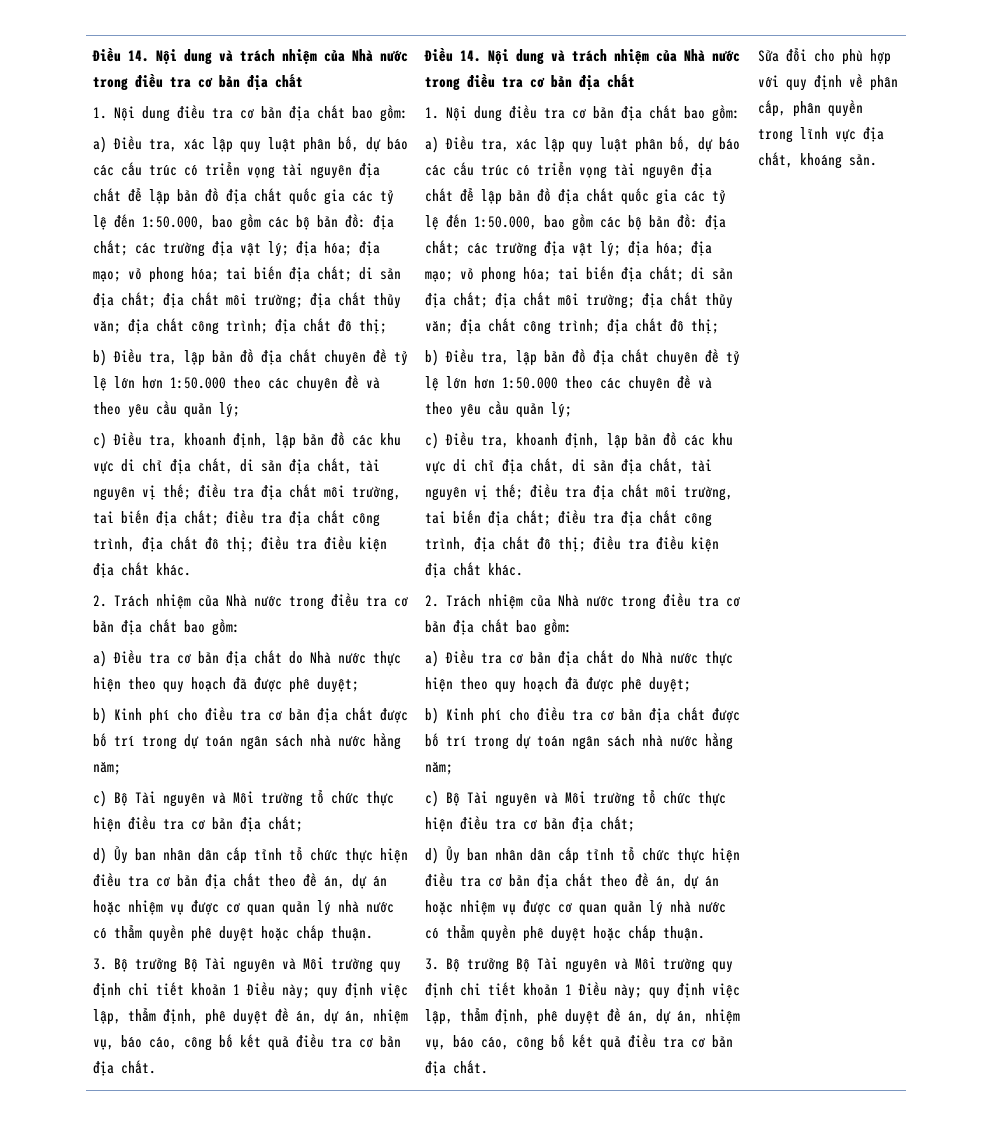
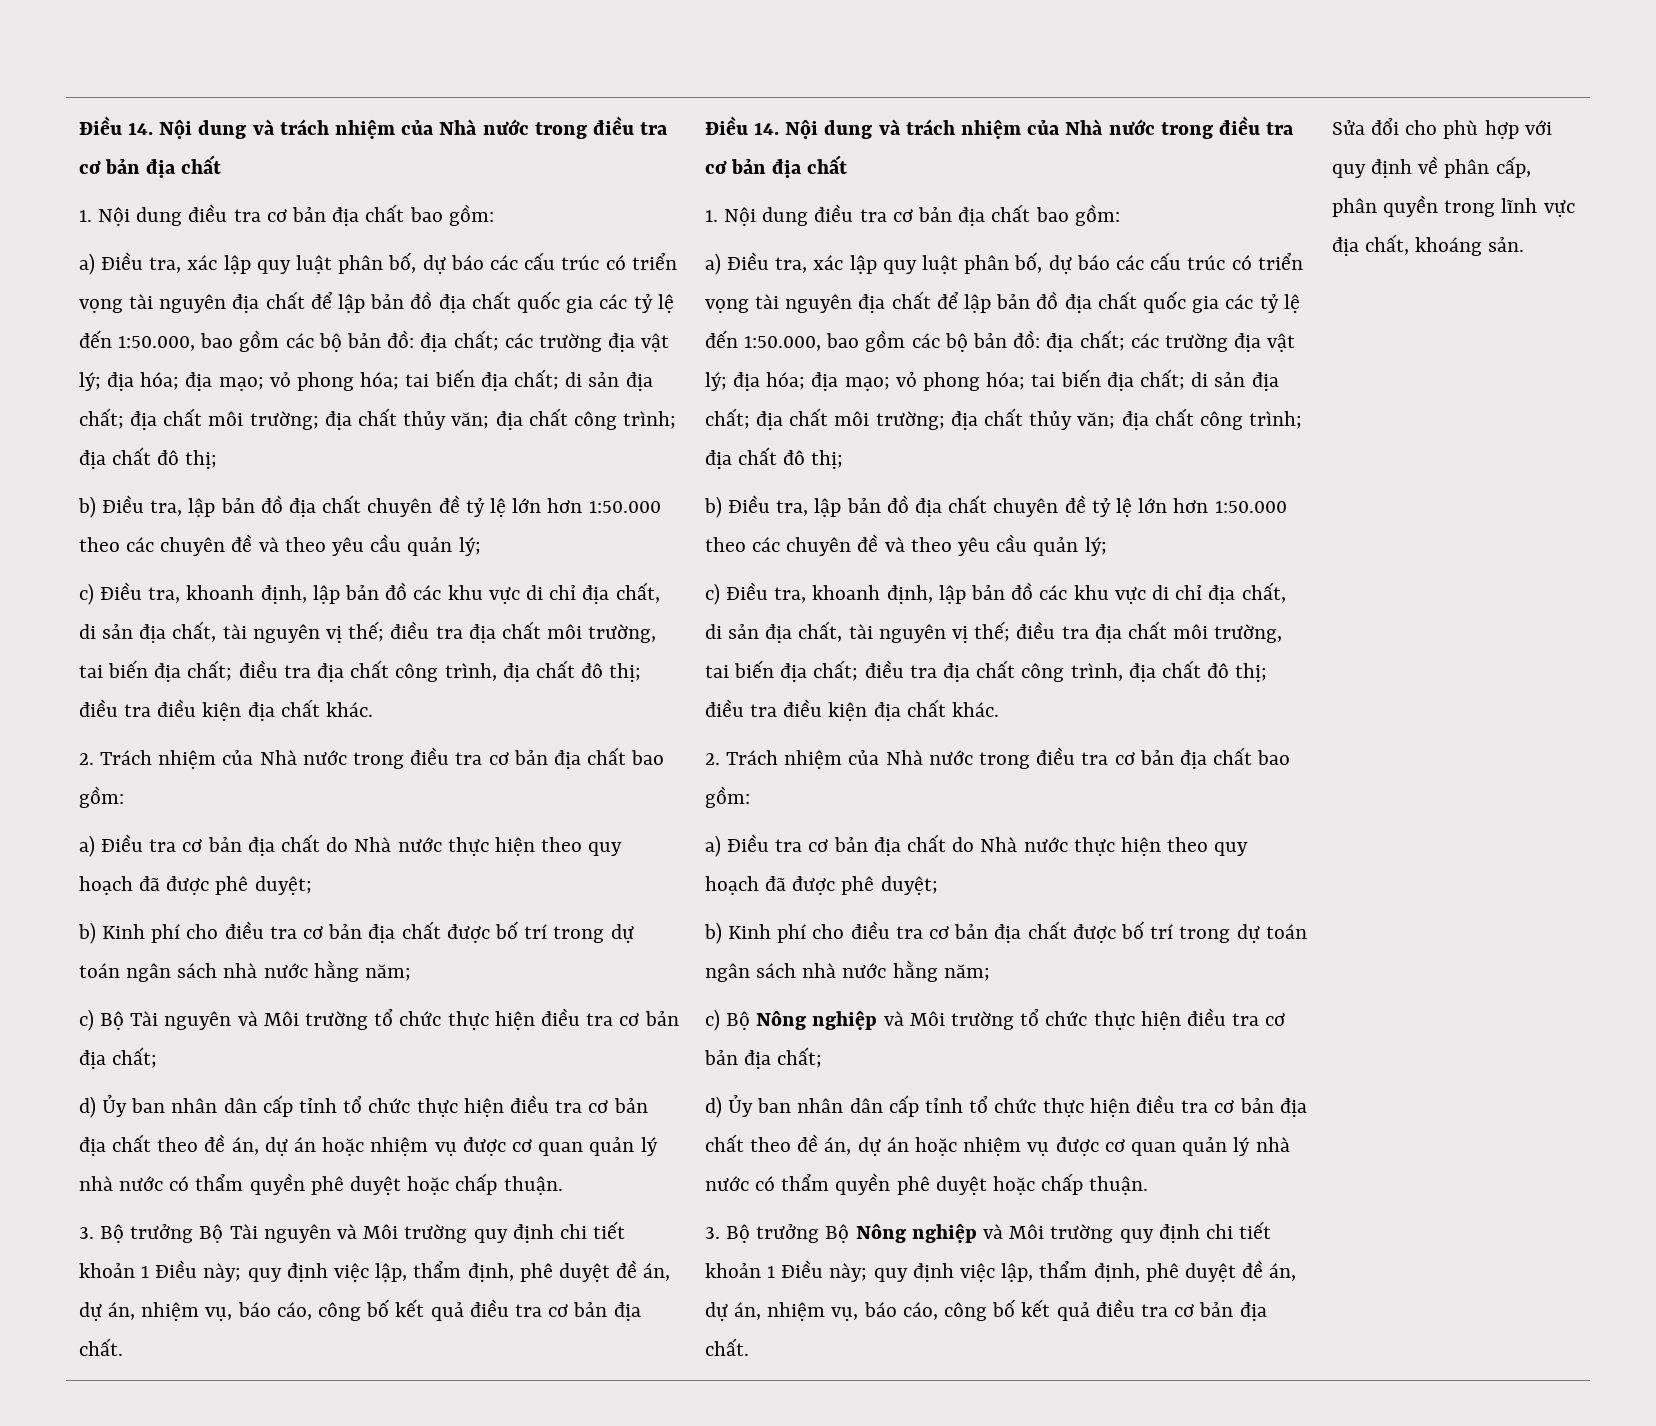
[467,791,538,807] Tài nguyên -> [756,1010,878,1030] Nông nghiệp
[537,957,608,973] Tài nguyên -> [855,1223,977,1243] Nông nghiệp

